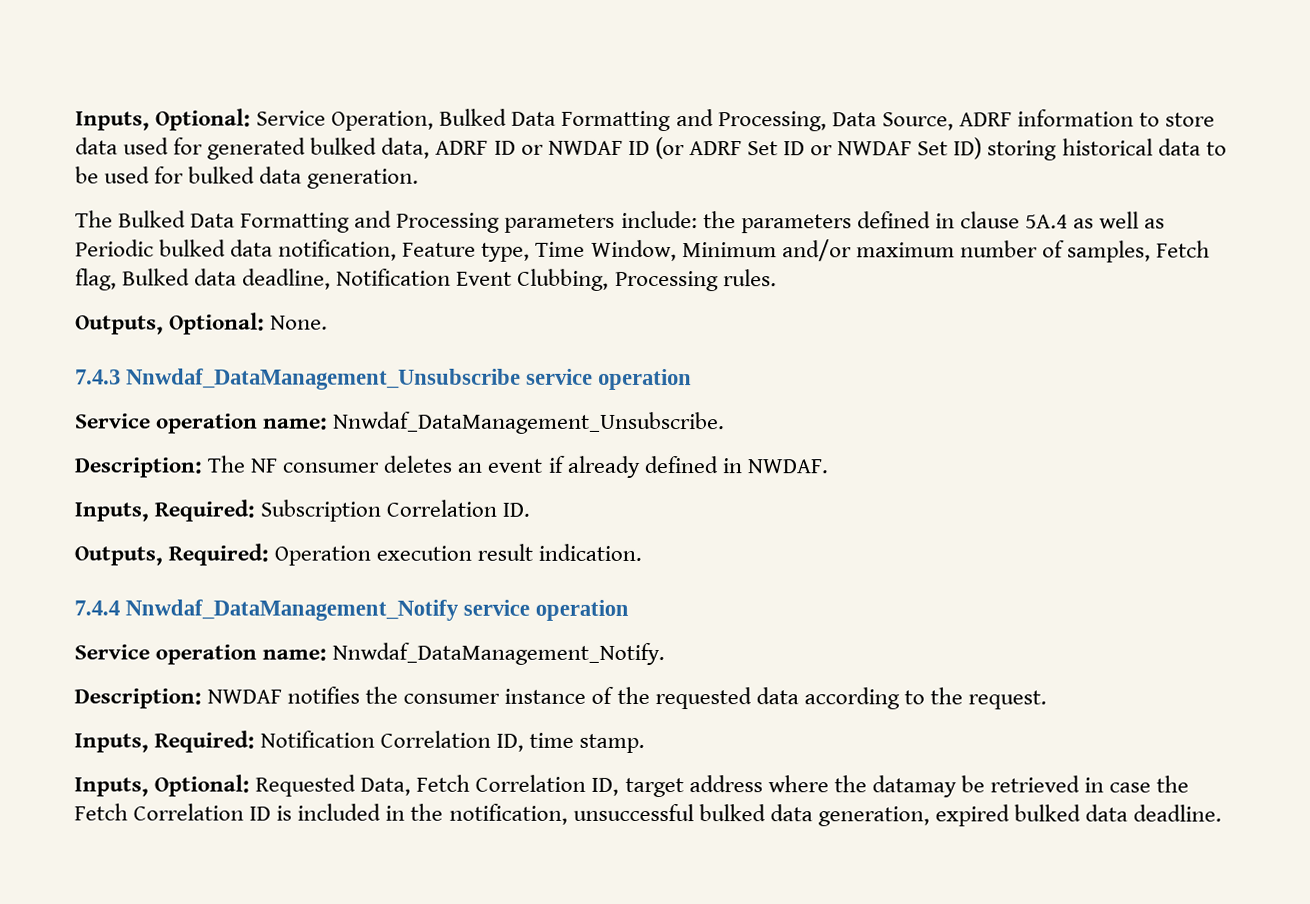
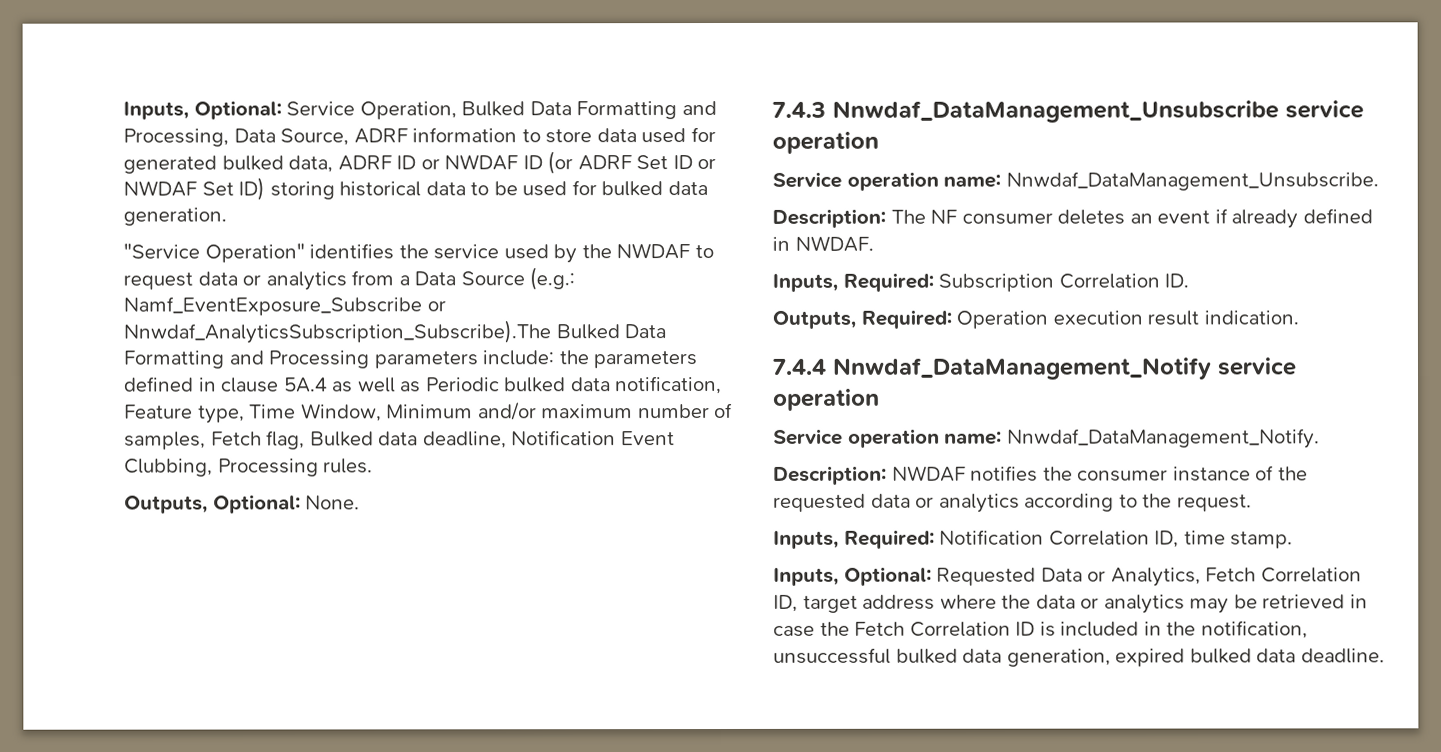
[75,210,113,228] The -> [123,243,714,264] [123,267,576,291] [123,296,446,316] [123,320,551,344] "Service Operation" identifies the service used by the NWDAF to request data or analytics from a Data Source (e.g.: Namf_EventExposure_Subscribe or Nnwdaf_AnalyticsSubscription_Subscribe).The
(799, 696) none -> [915,493,1020,513] or analytics
[360,777,412,796] Data, -> [1040,567,1201,587] Data or Analytics,
[871,775,957,798] datamay -> [1035,594,1230,614] data or analytics may

